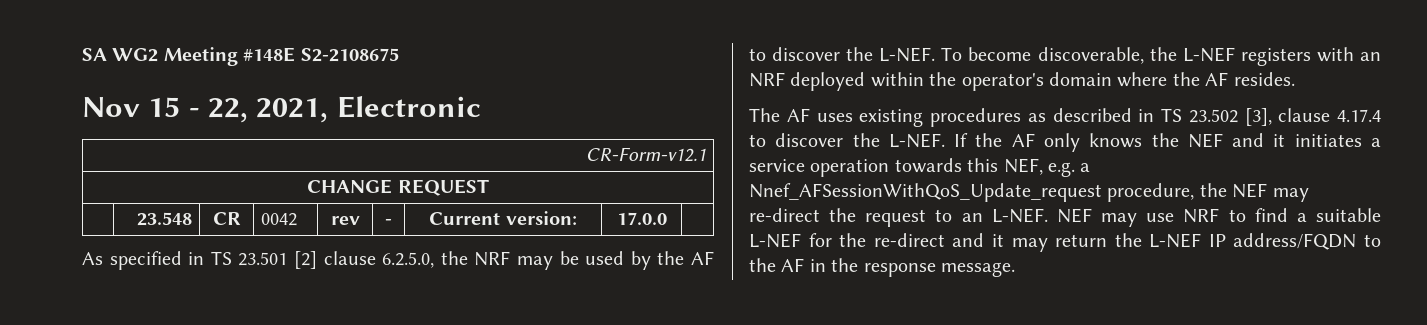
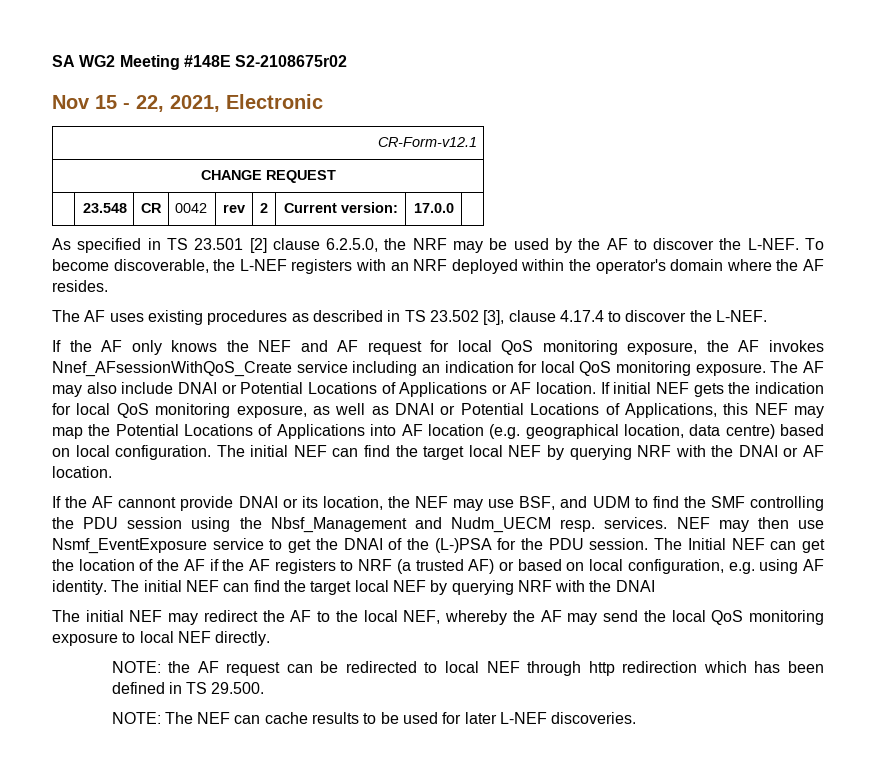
[300,48,399,62] S2-2108675 -> [235,55,348,67] S2-2108675r02
[385,219,392,225] - -> [260,203,268,213] 2
(945, 140) none -> (768, 316) //
[1273,134,1381,147] [749,158,1091,177] [749,183,1309,202] [749,208,1381,227] [749,233,1381,252] [749,258,1015,277] it initiates a service operation towards this NEF, e.g. a Nnef_AFSessionWithQoS_Update_request procedure, the NEF may re-direct the request to an L-NEF. NEF may use NRF to find a suitable L-NEF for the re-direct and it may return the L-NEF IP address/FQDN to the AF in the response message. -> [337,340,825,355] [52,361,824,377] [52,382,824,397] [52,403,824,418] [52,424,824,439] [52,445,824,460] [52,466,112,478] [52,496,825,511] [52,517,825,533] [52,538,825,554] [52,559,824,574] [52,580,655,595] [52,610,824,625] [52,631,271,646] [111,661,824,676] [111,682,265,694] [111,712,637,724] AF request for local QoS monitoring exposure, the AF invokes Nnef_AFsessionWithQoS_Create service including an indication for local QoS monitoring exposure. The AF may also include DNAI or Potential Locations of Applications or AF location. If initial NEF gets the indication for local QoS monitoring exposure, as well as DNAI or Potential Locations of Applications, this NEF may map the Potential Locations of Applications into AF location (e.g. geographical location, data centre) based on local configuration. The initial NEF can find the target local NEF by querying NRF with the DNAI or AF location. // If the AF cannont provide DNAI or its location, the NEF may use BSF, and UDM to find the SMF controlling the PDU session using the Nbsf_Management and Nudm_UECM resp. services. NEF may then use Nsmf_EventExposure service to get the DNAI of the (L-)PSA for the PDU session. The Initial NEF can get the location of the AF if the AF registers to NRF (a trusted AF) or based on local configuration, e.g. using AF identity. The initial NEF can find the target local NEF by querying NRF with the DNAI // The initial NEF may redirect the AF to the local NEF, whereby the AF may send the local QoS monitoring exposure to local NEF directly. // NOTE: the AF request can be redirected to local NEF through http redirection which has been defined in TS 29.500. // NOTE: The NEF can cache results to be used for later L-NEF discoveries.

